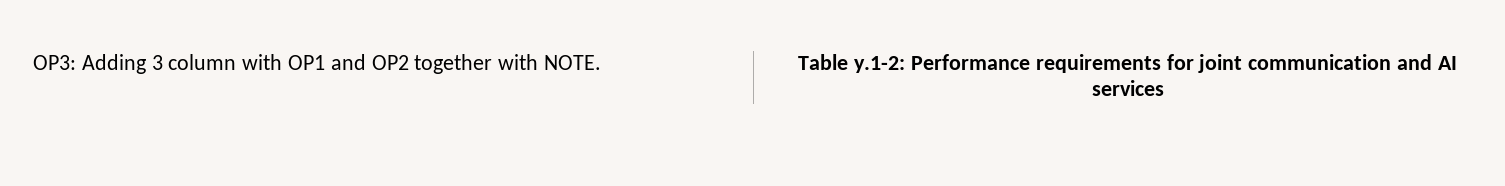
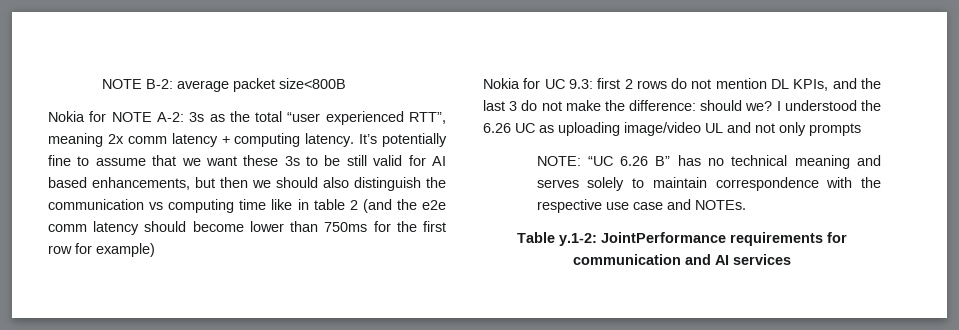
[33,54,602,74] OP3: Adding 3 column with OP1 and OP2 together with NOTE. -> [101,78,346,92] [48,111,447,125] [48,133,447,147] [48,155,446,166] [48,177,446,191] [48,199,447,213] [48,221,447,235] [48,243,155,257] [483,78,882,91] [483,100,881,111] [483,122,861,136] [536,155,881,169] [536,177,881,191] [536,199,746,213] NOTE B-2: average packet size<800B // Nokia for NOTE A-2: 3s as the total “user experienced RTT”, meaning 2x comm latency + computing latency. It’s potentially fine to assume that we want these 3s to be still valid for AI based enhancements, but then we should also distinguish the communication vs computing time like in table 2 (and the e2e comm latency should become lower than 750ms for the first row for example) // Nokia for UC 9.3: first 2 rows do not mention DL KPIs, and the last 3 do not make the difference: should we? I understood the 6.26 UC as uploading image/video UL and not only prompts // NOTE: “UC 6.26 B” has no technical meaning and serves solely to maintain correspondence with the respective use case and NOTEs.
[910,54,1030,70] Performance -> [601,232,726,243] JointPerformance
[1198,54,1243,73] joint -> (847, 237) none

